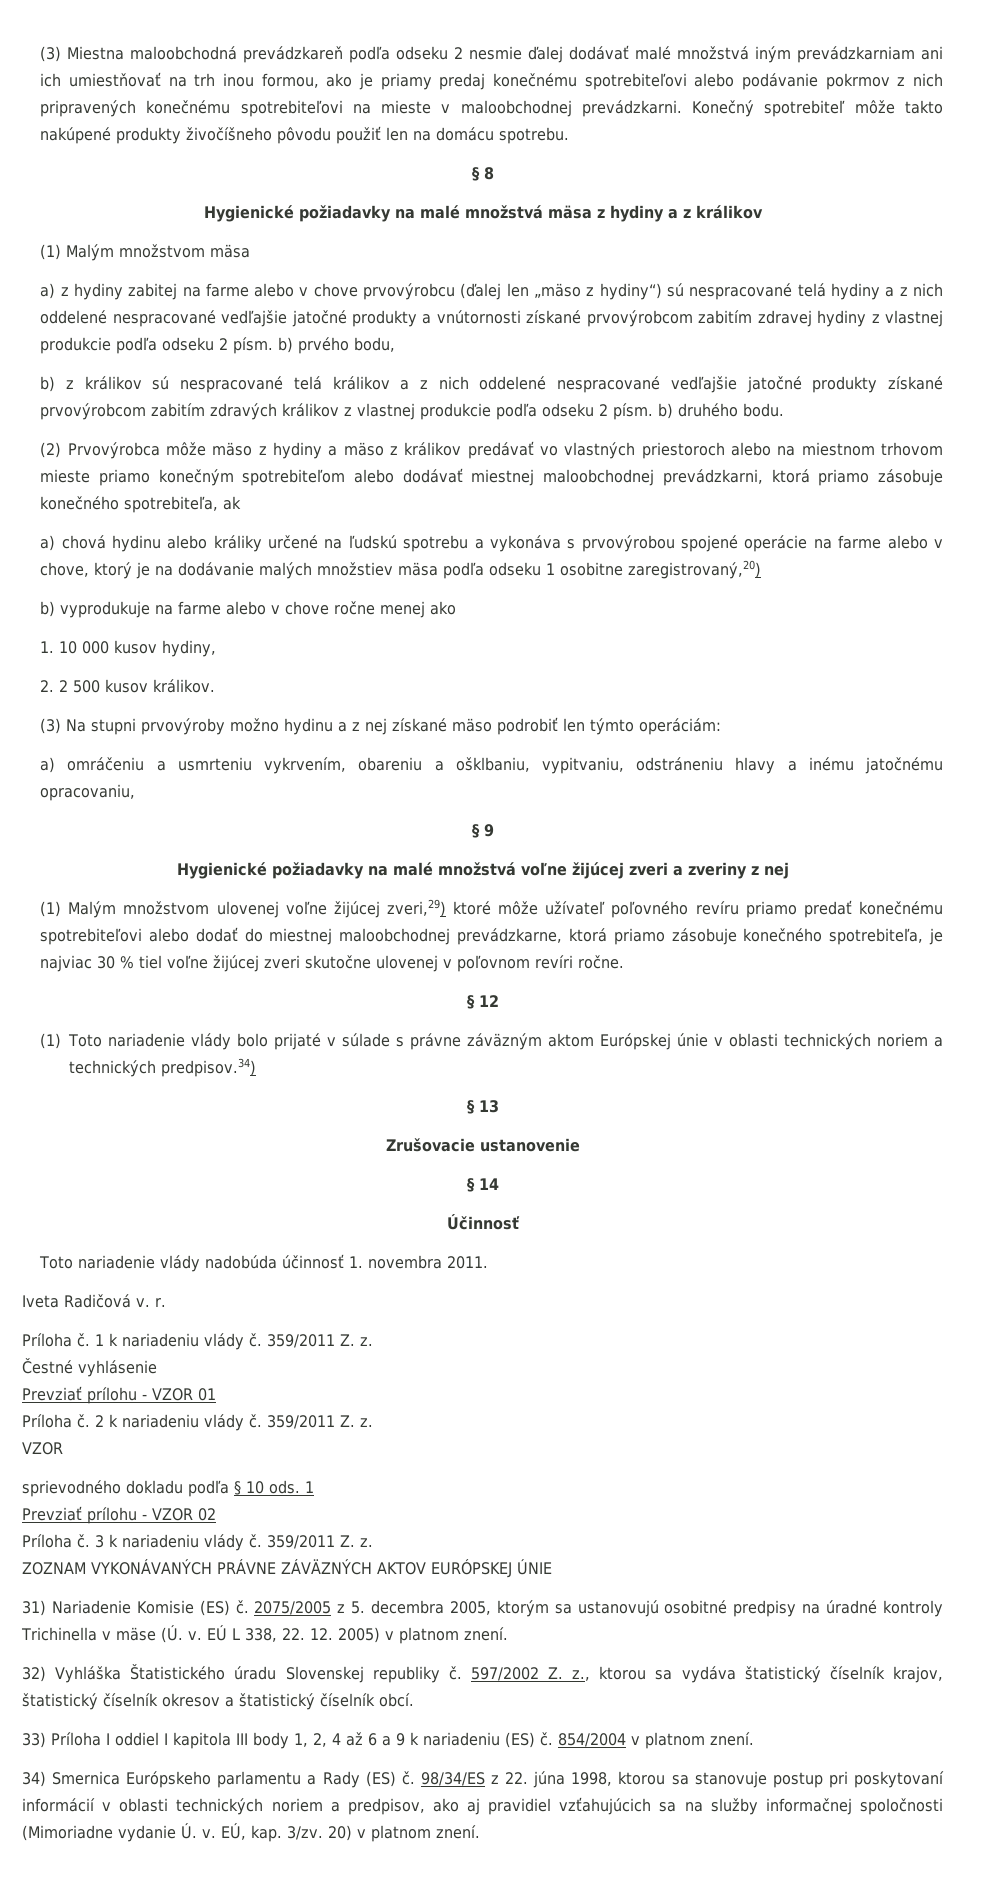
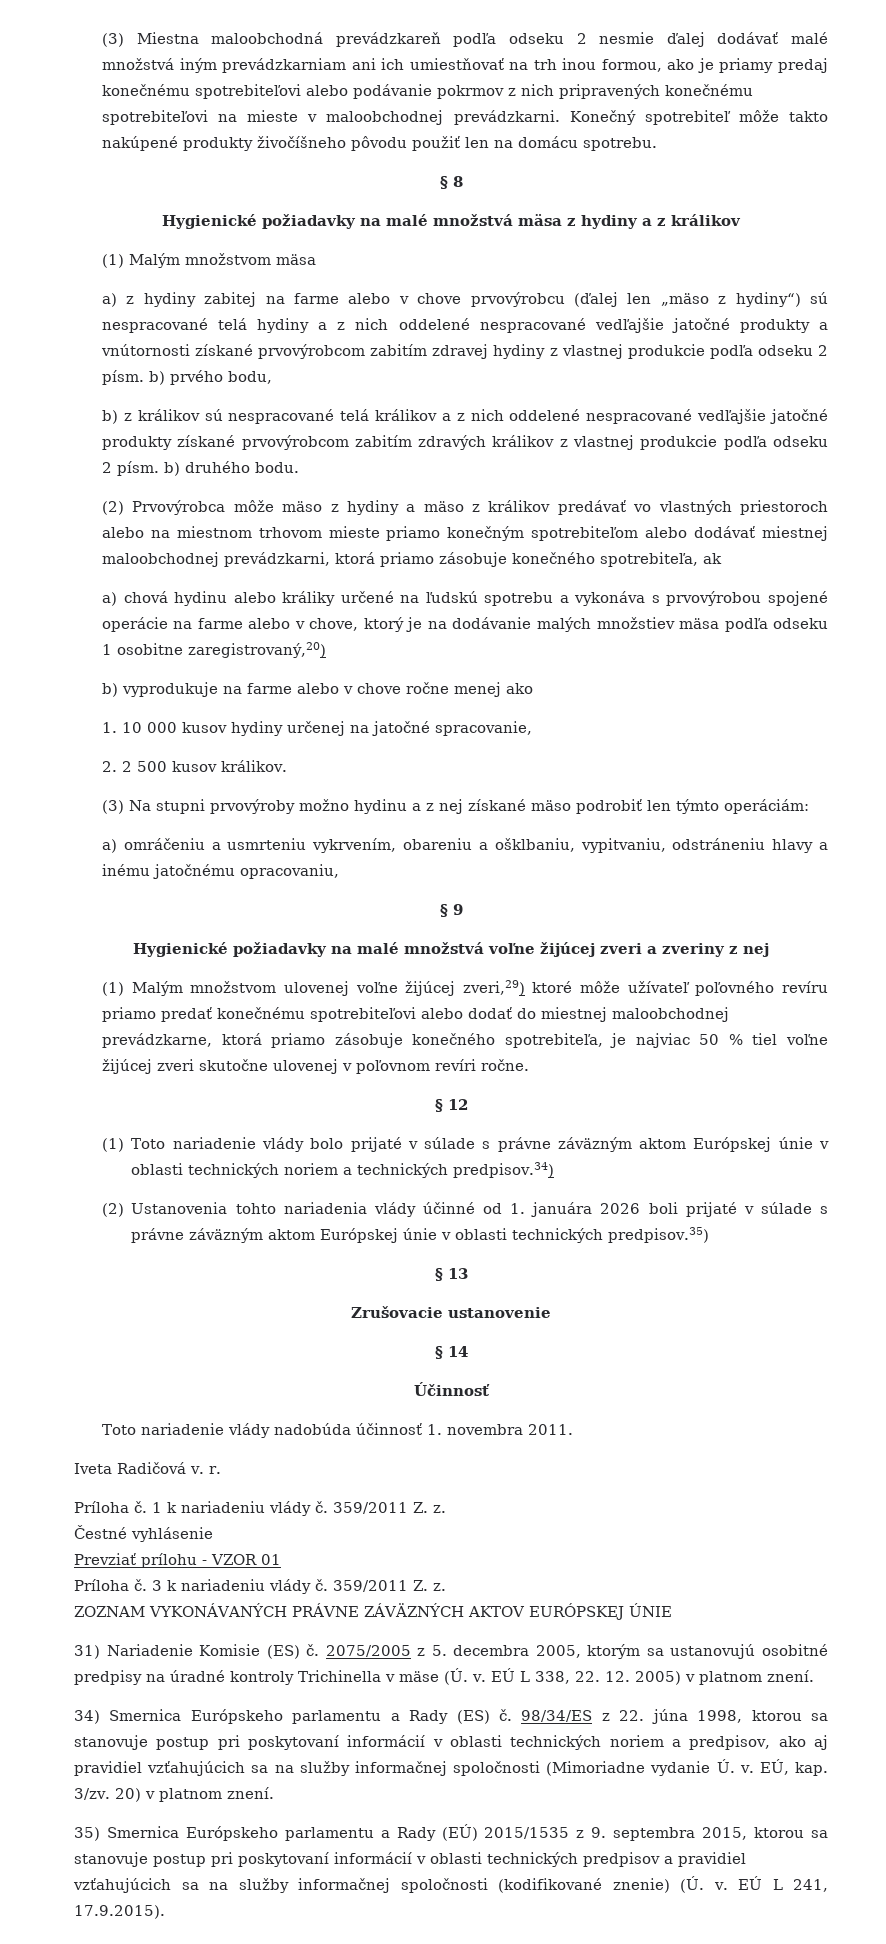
[162,640,217,657] hydiny, -> [230,721,532,736] hydiny určenej na jatočné spracovanie,
[97,956,116,969] 30 -> [699,1034,720,1045] 50
(257, 1067) none -> [101,1202,828,1217] [131,1227,710,1243] // (2) Ustanovenia tohto nariadenia vlády účinné od 1. januára 2026 boli prijaté v súlade s právne záväzným aktom Európskej únie v oblasti technických predpisov.35)
[22,1414,373,1431] [22,1442,63,1455] [22,1480,314,1497] [22,1506,216,1524] // Príloha č. 2 k nariadeniu vlády č. 359/2011 Z. z. // VZOR // sprievodného dokladu podľa § 10 ods. 1 // Prevziať prílohu - VZOR 02 -> (281, 1559) none
[22,1664,943,1683] [22,1693,414,1710] [22,1732,754,1749] // 32) Vyhláška Štatistického úradu Slovenskej republiky č. 597/2002 Z. z., ktorou sa vydáva štatistický číselník krajov, štatistický číselník okresov a štatistický číselník obcí. // 33) Príloha I oddiel I kapitola III body 1, 2, 4 až 6 a 9 k nariadeniu (ES) č. 854/2004 v platnom znení. -> (814, 1676) none
(480, 1832) none -> [74,1824,828,1841] [74,1852,746,1867] [73,1876,828,1893] [74,1905,165,1919] // 35) Smernica Európskeho parlamentu a Rady (EÚ) 2015/1535 z 9. septembra 2015, ktorou sa stanovuje postup pri poskytovaní informácií v oblasti technických predpisov a pravidiel vzťahujúcich sa na služby informačnej spoločnosti (kodifikované znenie) (Ú. v. EÚ L 241, 17.9.2015).

